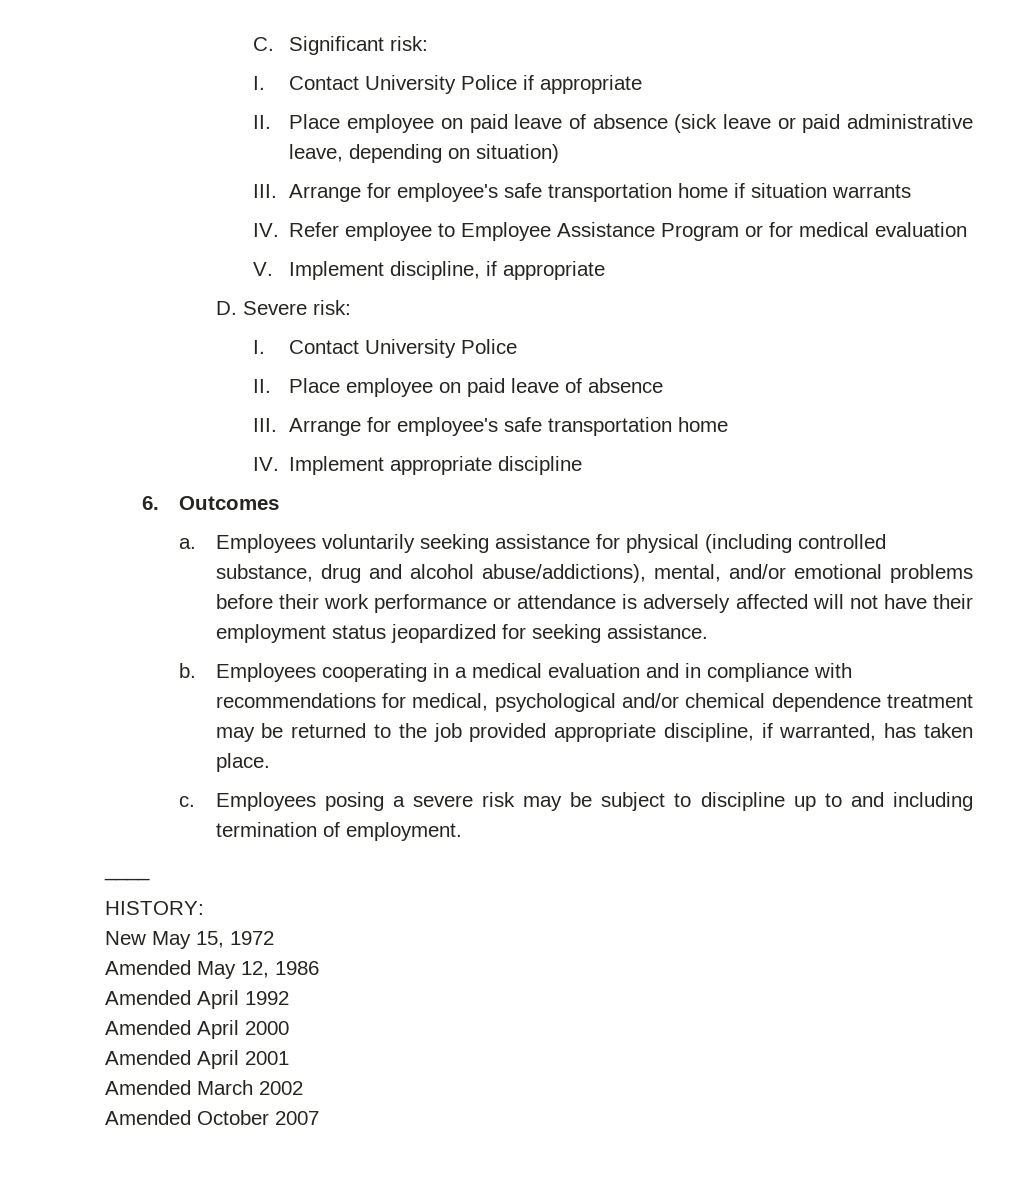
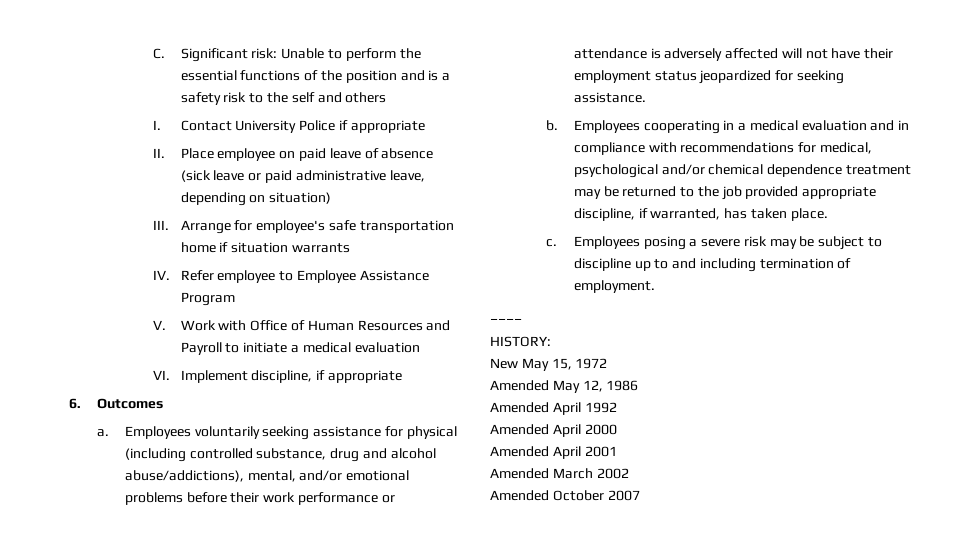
(429, 43) none -> [281,48,421,61] [180,70,451,83] [180,92,387,105] Unable to perform the essential functions of the position and is a safety risk to the self and others
[745,222,794,237] or for -> [152,320,451,331] [180,342,299,355] // V. Work with Office of Human Resources and Payroll to initiate a
[252,262,273,276] V. -> [152,370,170,380] VI.
[215,300,351,315] [252,339,518,358] [252,378,664,397] [252,417,729,436] [252,456,583,475] // D. Severe risk: // I. Contact University Police // II. Place employee on paid leave of absence // III. Arrange for employee's safe transportation home // IV. Implement appropriate discipline -> (402, 376) none

